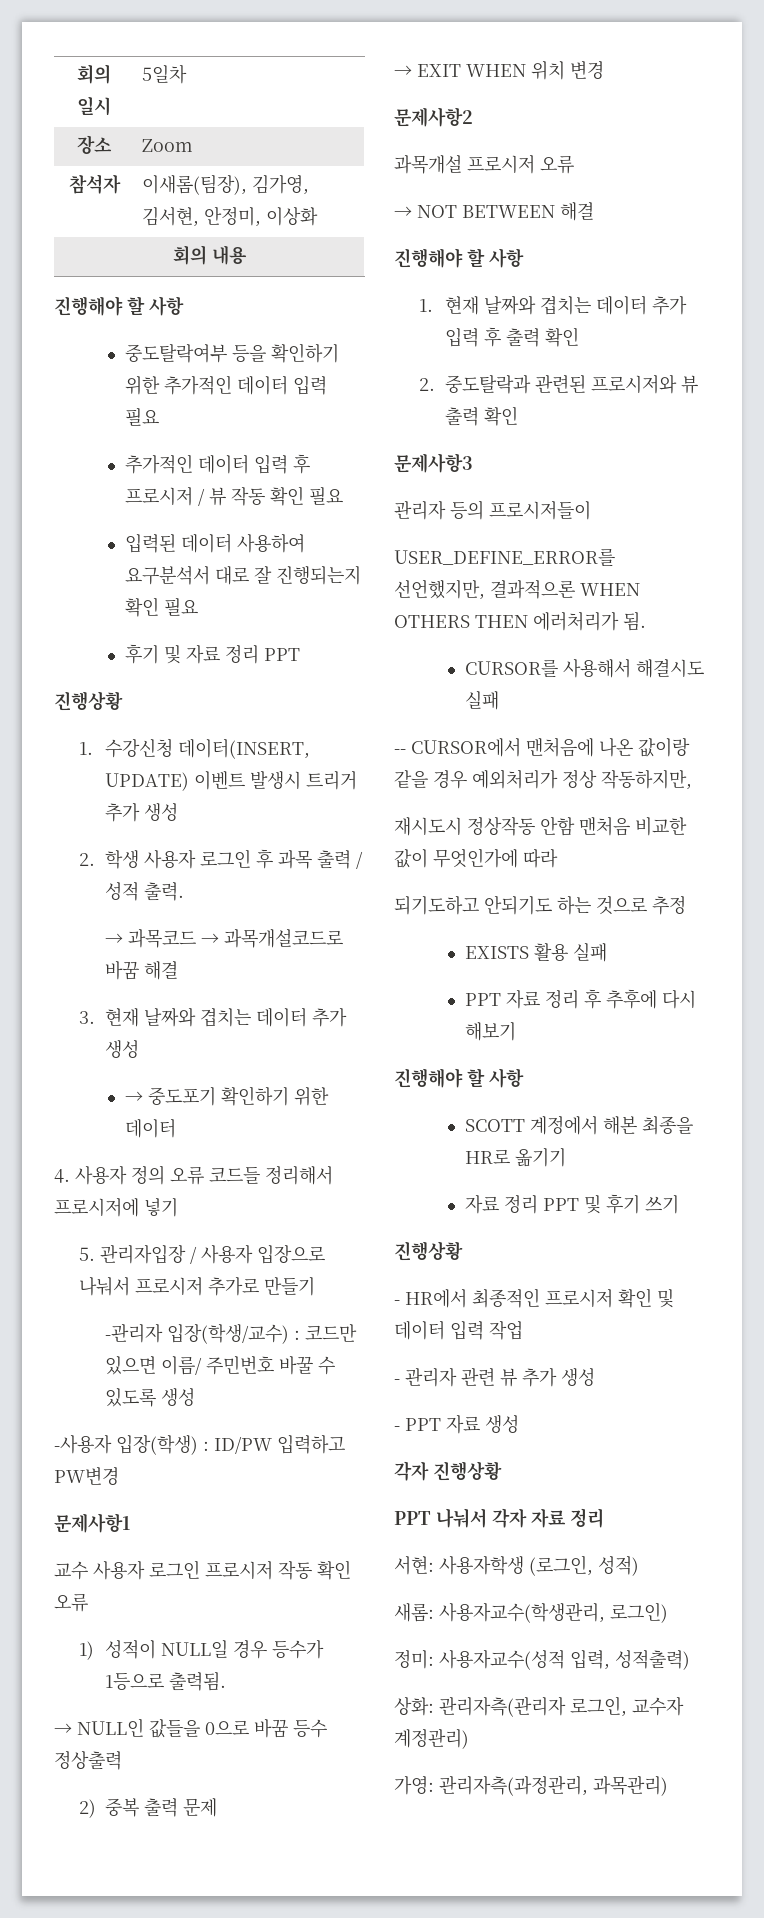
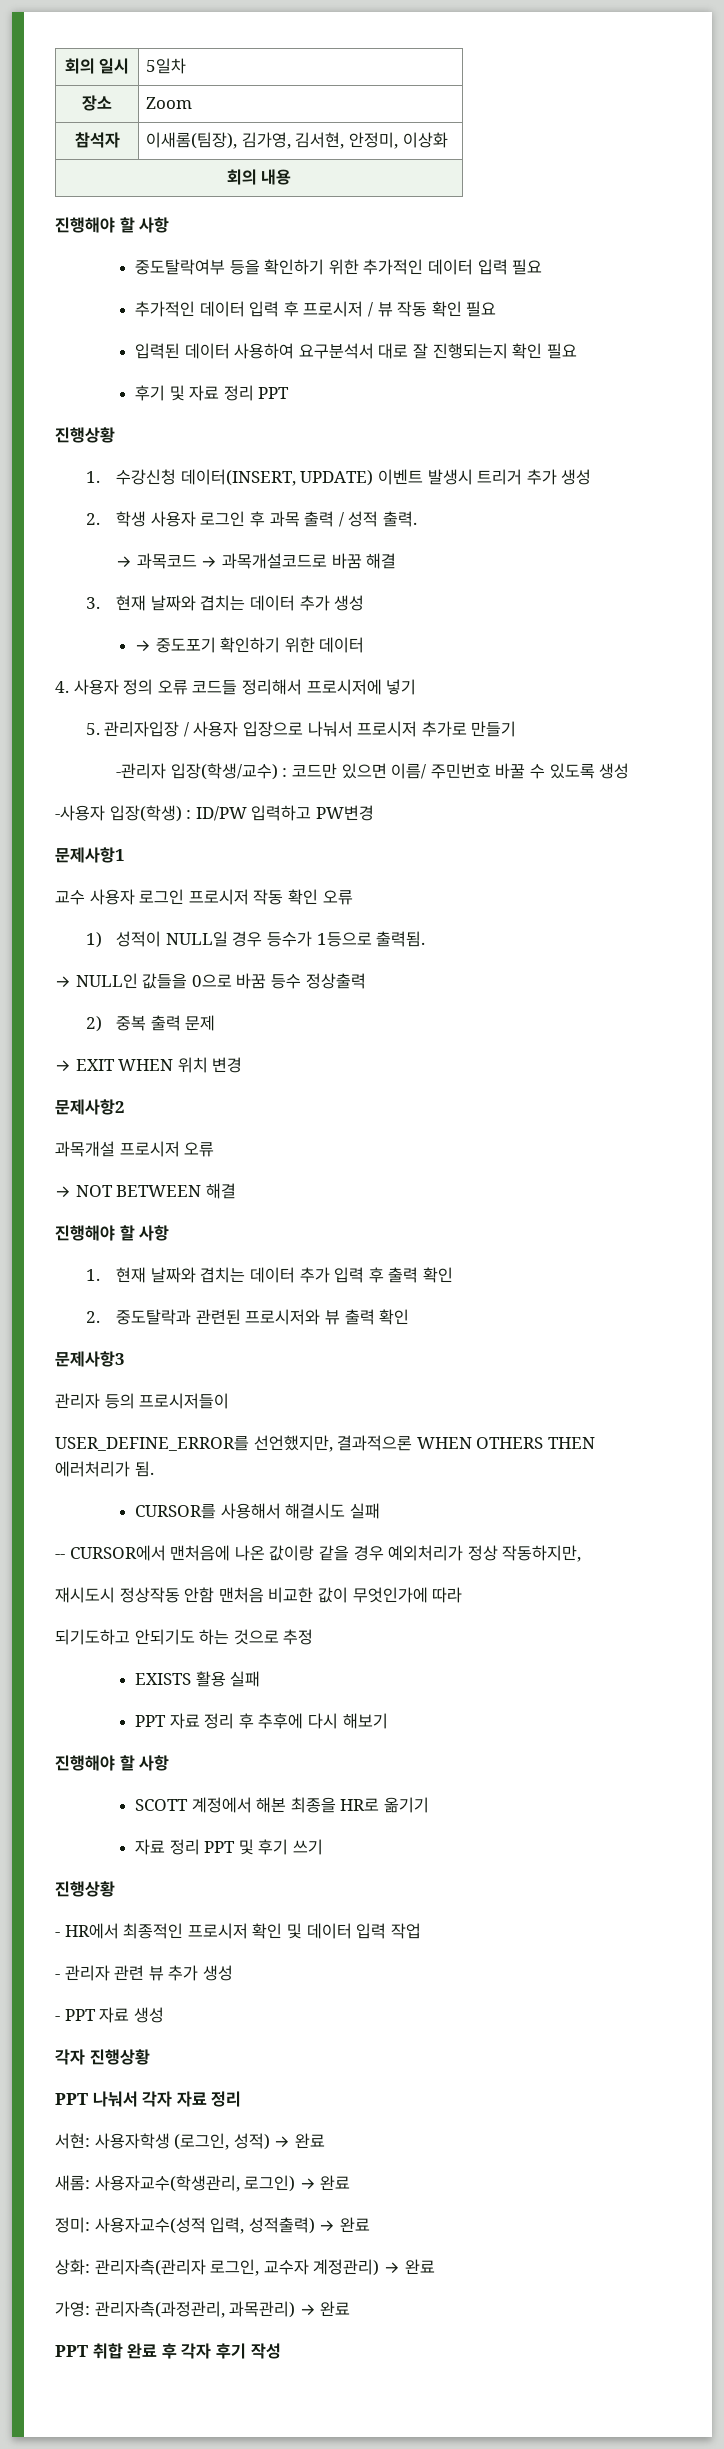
(639, 1566) none -> [274,2133,325,2149] → 완료
(668, 1612) none -> [299,2175,351,2191] → 완료
(690, 1660) none -> [319,2217,370,2233] → 완료
(469, 1739) none -> [383,2259,435,2275] → 완료
(668, 1786) none -> [299,2301,351,2317] [55,2343,281,2359] → 완료 // PPT 취합 완료 후 각자 후기 작성

